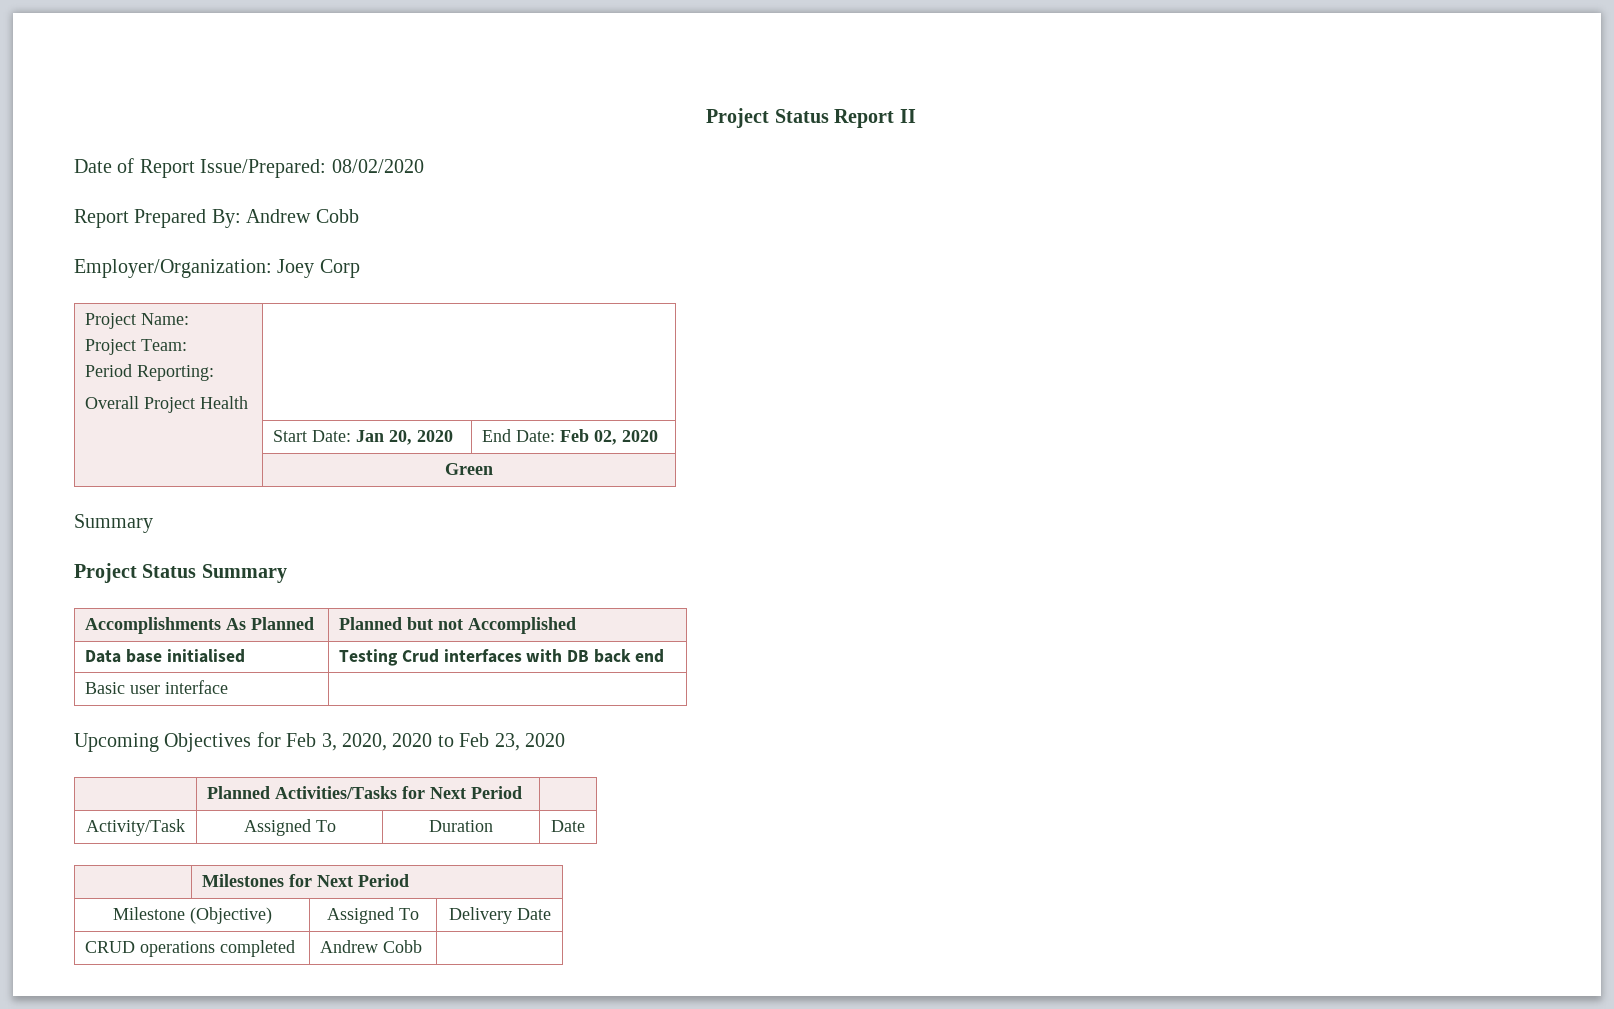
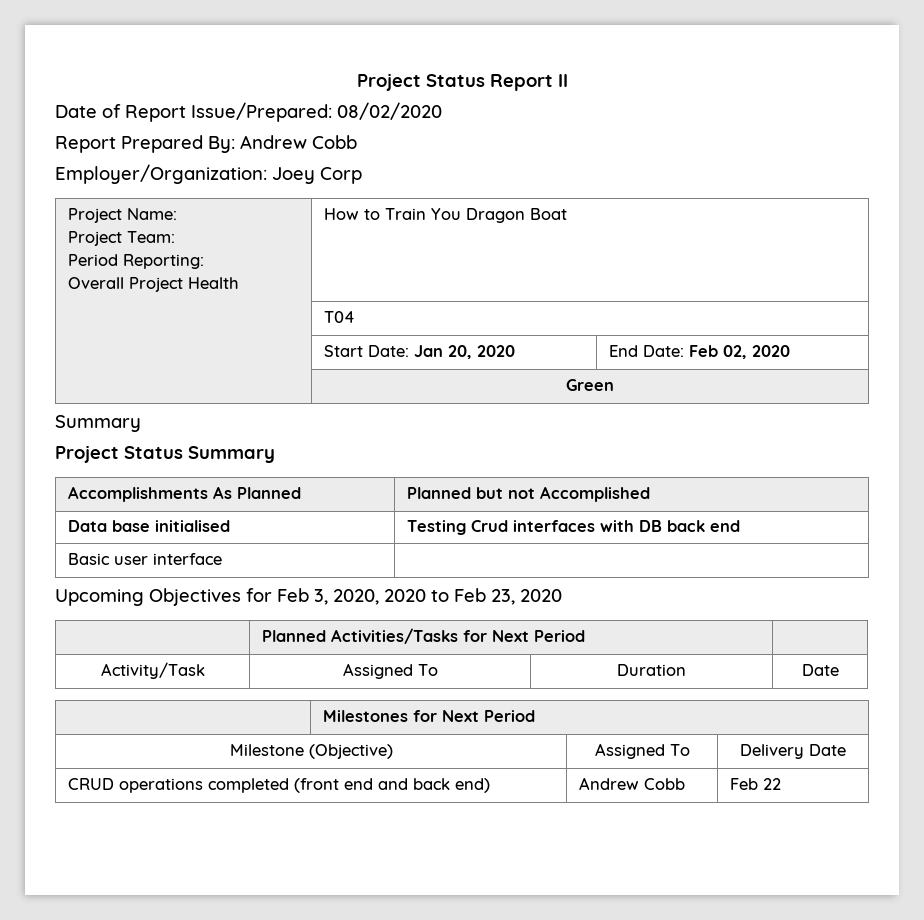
(249, 402) none -> [324,208,568,223] [324,311,356,323] How to Train You Dragon Boat // | T04
(296, 948) none -> [294,778,491,793] (front end and back end)
(423, 946) none -> [730,778,782,790] Feb 22

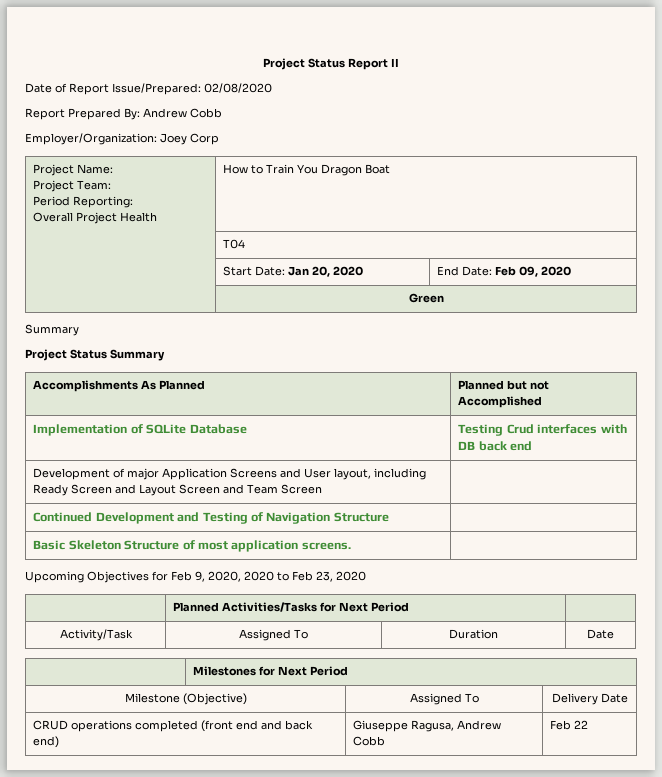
[337,102,442,120] 08/02/2020 -> [204,83,272,93] 02/08/2020
[723,345,748,359] 02, -> [519,266,539,277] 09,
[68,520,231,532] Data base initialised -> [33,424,247,436] Implementation of SQLite Database
[68,553,223,565] Basic user interface -> [33,468,427,480] [33,484,323,496] [33,512,389,524] [33,540,351,552] Development of major Application Screens and User layout, including Ready Screen and Layout Screen and Team Screen | // Continued Development and Testing of Navigation Structure | // Basic Skeleton Structure of most application screens.
[314,589,328,605] 3, -> [195,571,205,582] 9,
(491, 785) none -> [353,720,455,732] Giuseppe Ragusa,

